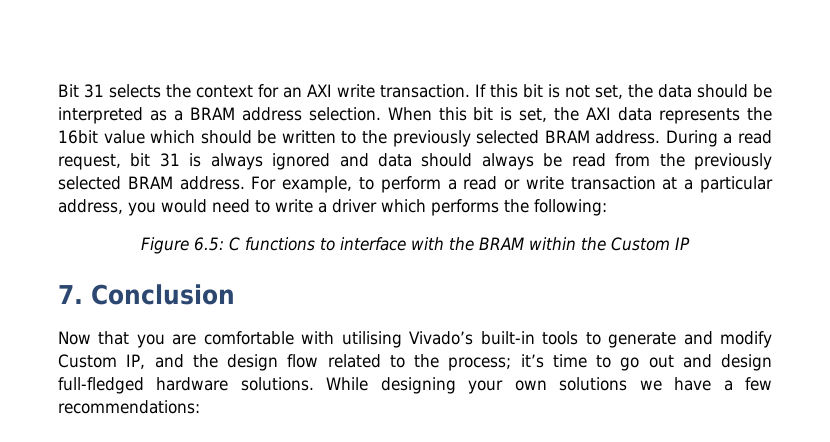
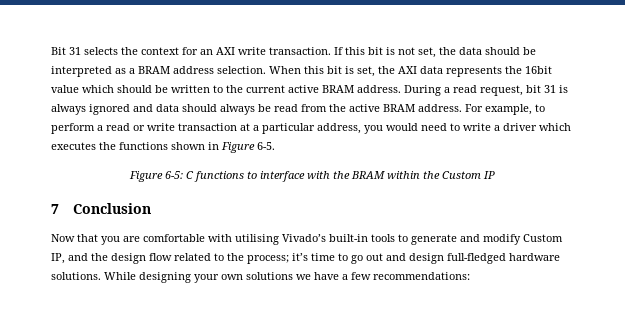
[392,130,540,147] previously selected -> [246,85,319,93] current active
[694,153,773,170] [58,176,121,190] previously selected -> [349,104,380,112] active
[431,199,607,216] [141,237,224,254] performs the following: // Figure 6.5: -> [51,142,275,153] [129,171,183,182] executes the functions shown in Figure 6-5. // Figure 6-5:
[58,285,83,304] 7. -> [51,204,59,214] 7

